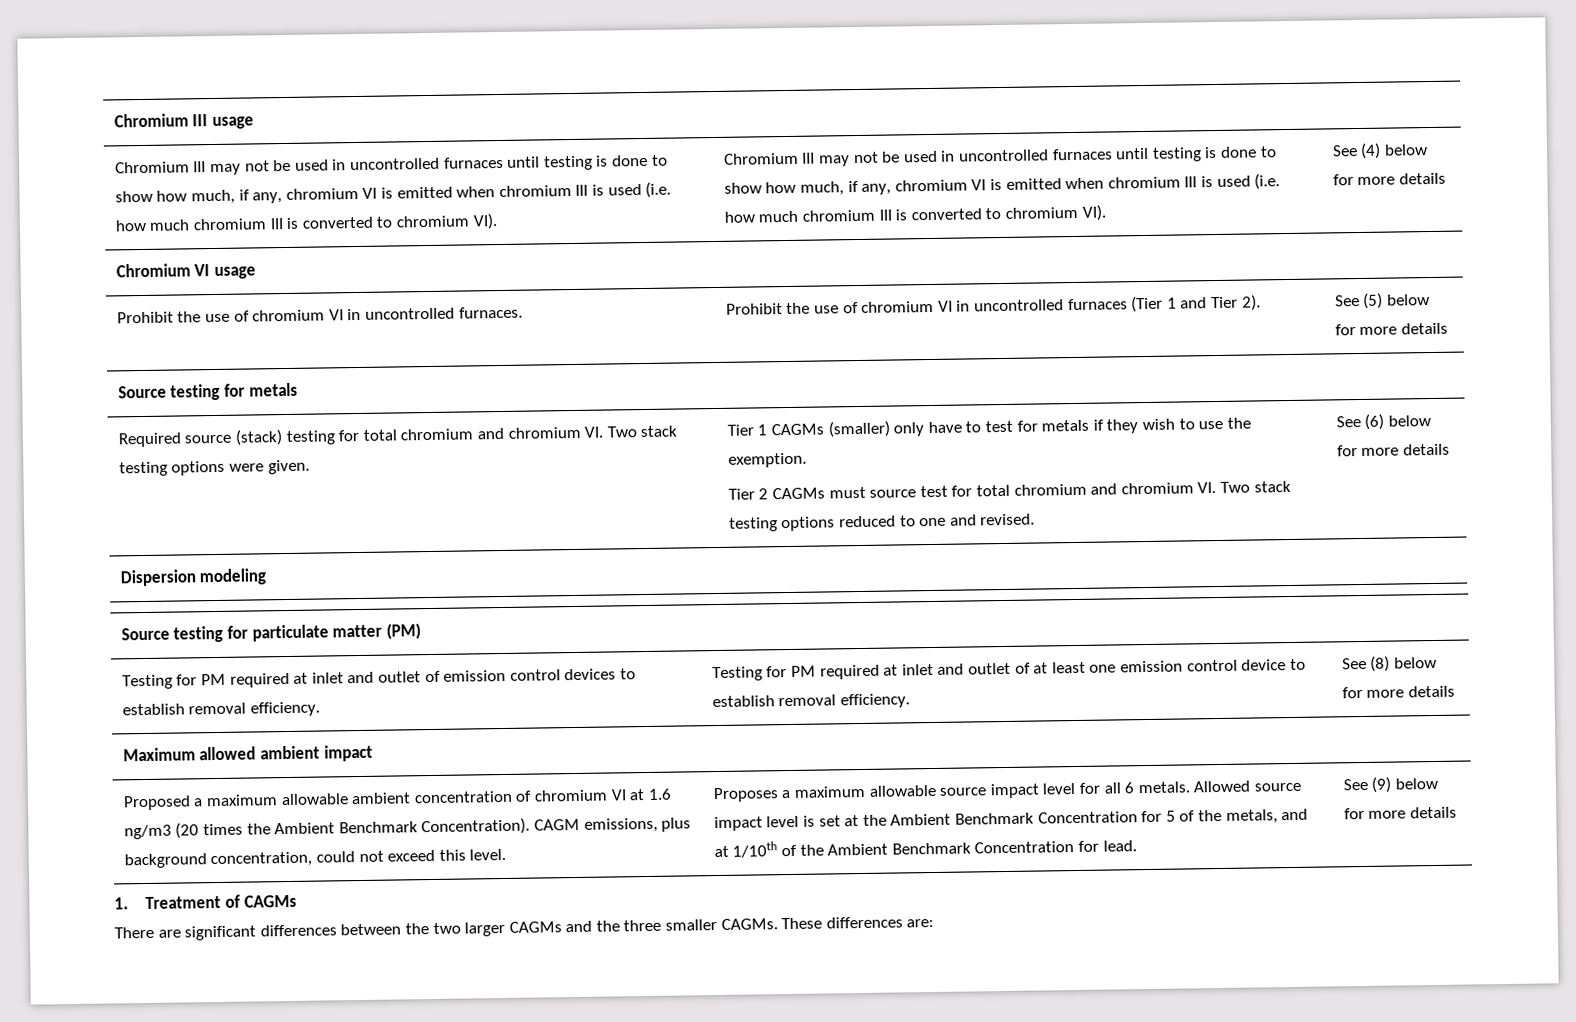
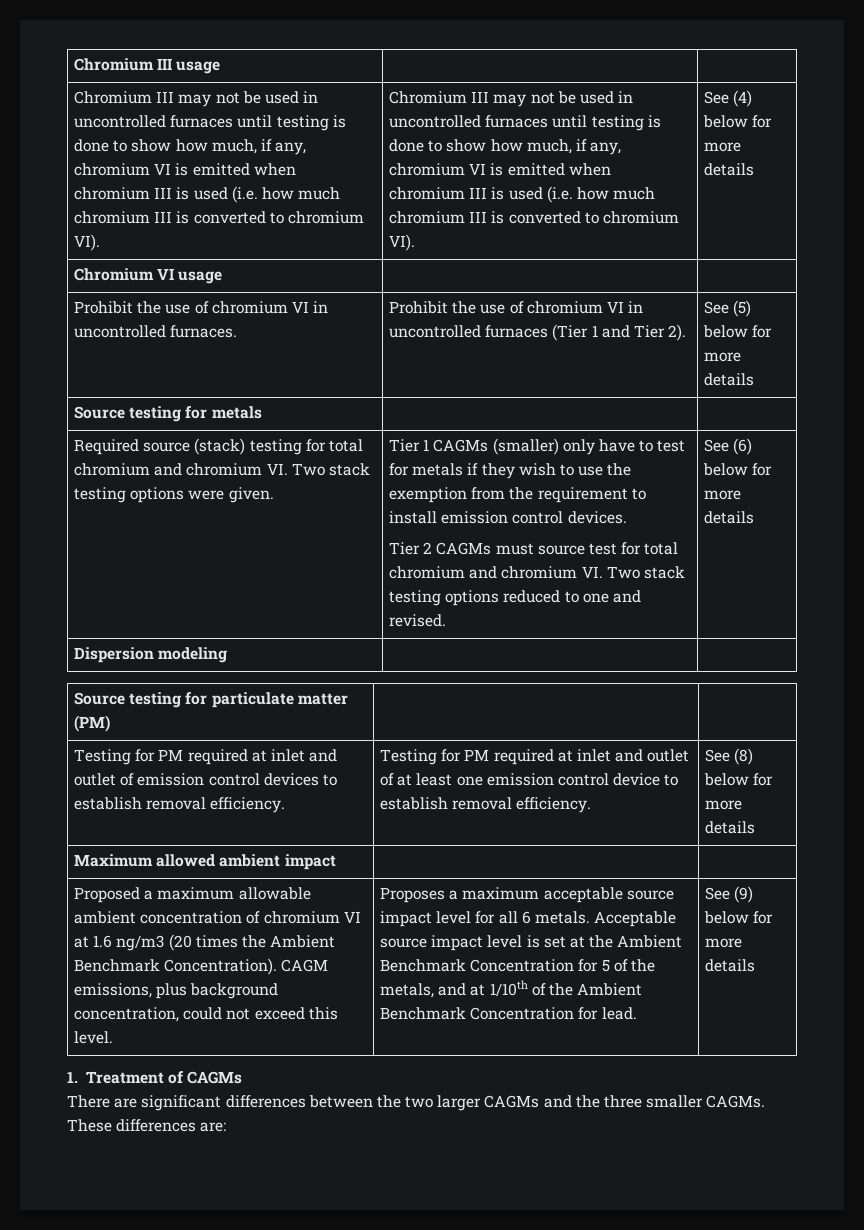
[727,452,807,468] exemption. -> [389,487,646,503] [389,511,627,524] exemption from the requirement to install emission control devices.
[868,784,936,797] allowable -> [543,887,623,903] acceptable
[1193,780,1251,793] Allowed -> [594,911,677,927] Acceptable

